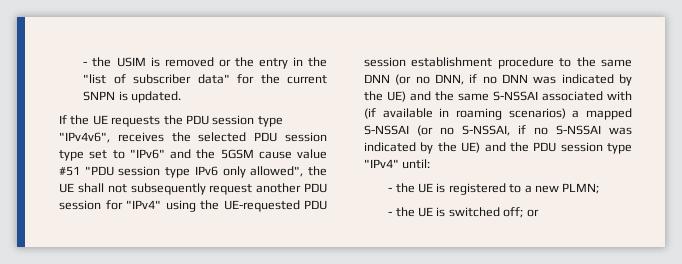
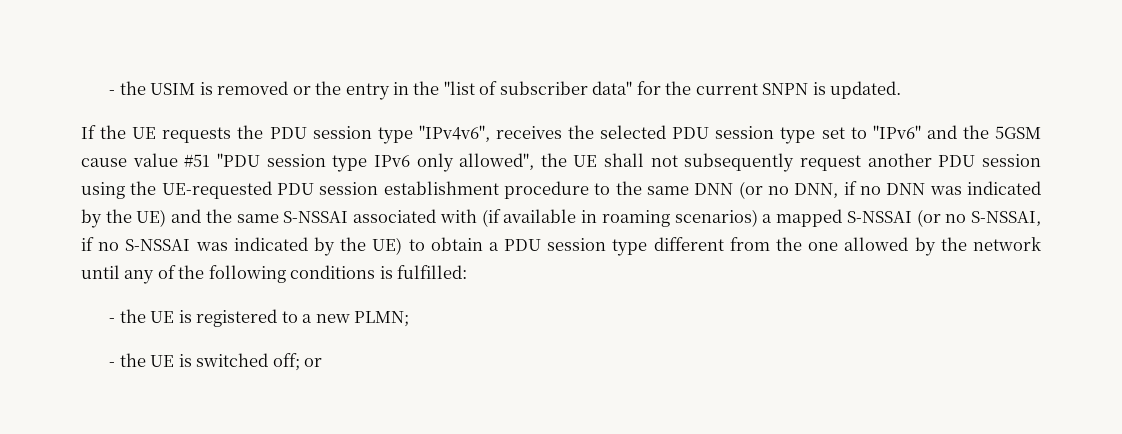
[105,200,161,210] for "IPv4" -> (1041, 160) none
[484,142,632,154] [364,159,431,169] and the PDU session type "IPv4" until: -> [408,237,1041,256] [81,265,468,284] to obtain a PDU session type different from the one allowed by the network until any of the following conditions is fulfilled:

